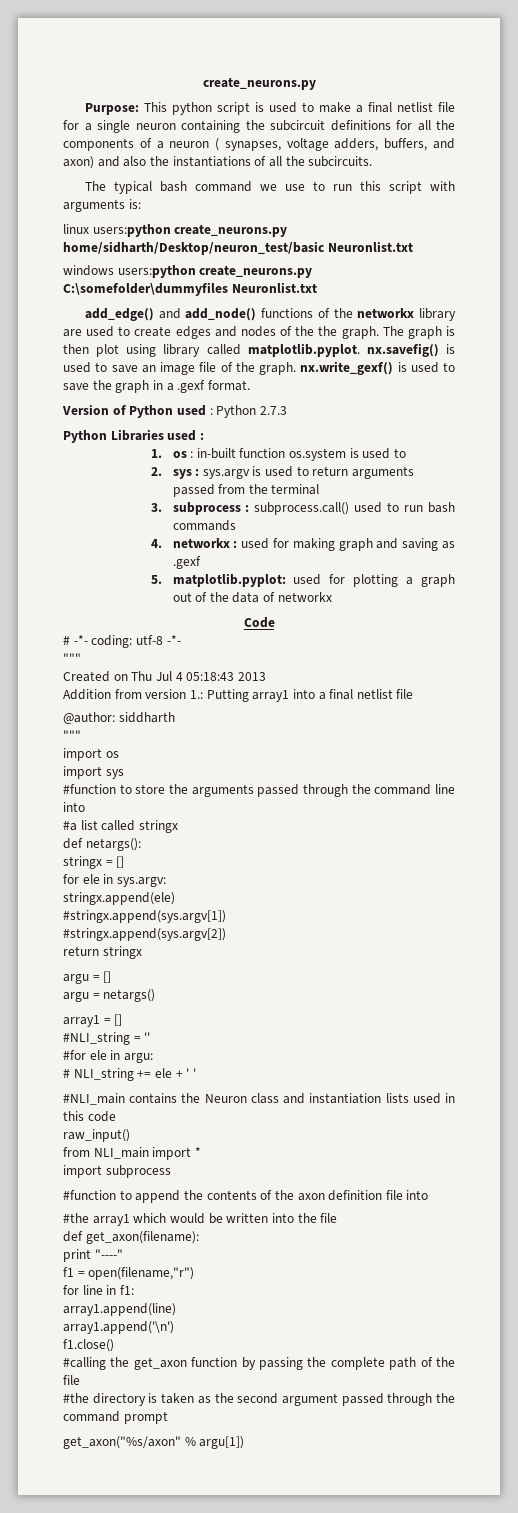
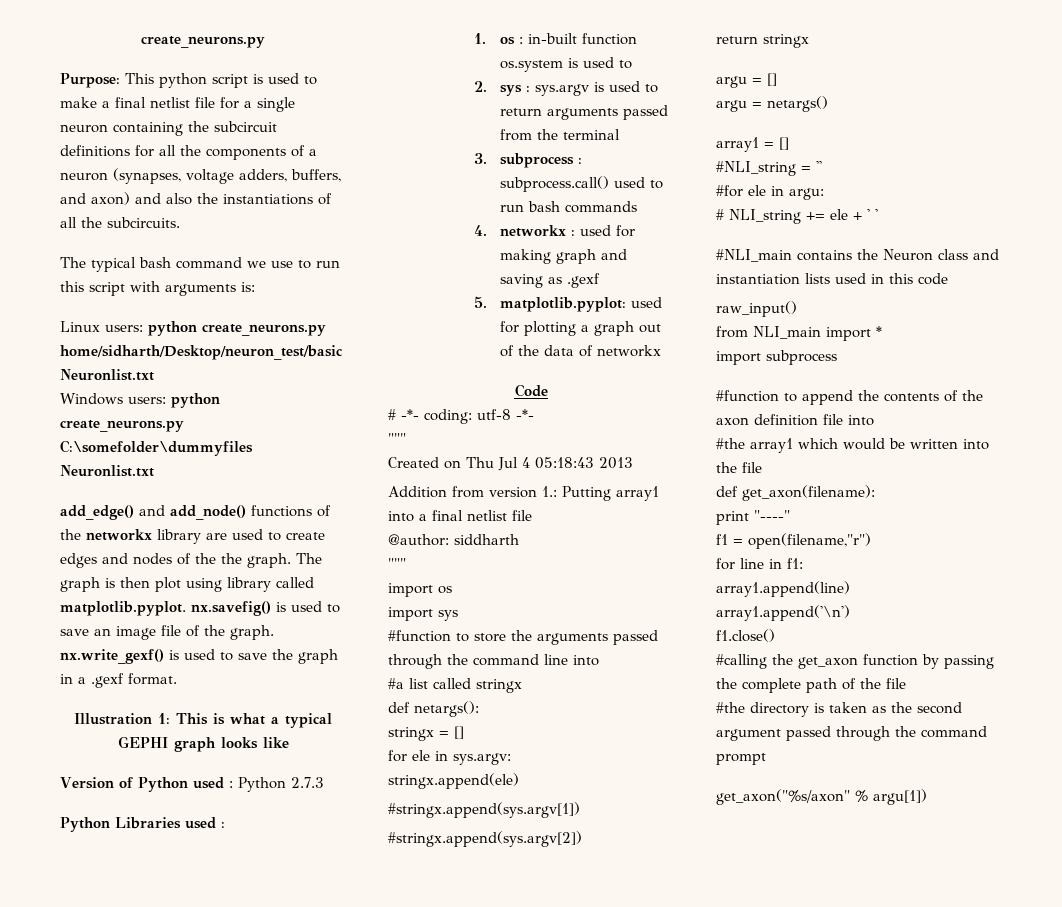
[215,138,281,151] ( synapses, -> [113,168,181,184] (synapses,
[63,224,171,237] linux users:python -> [60,321,197,336] Linux users: python
[63,265,196,278] windows users:python -> [60,393,220,408] Windows users: python
(250, 385) none -> [74,713,332,728] [117,736,289,752] // Illustration 1: This is what a typical GEPHI graph looks like

